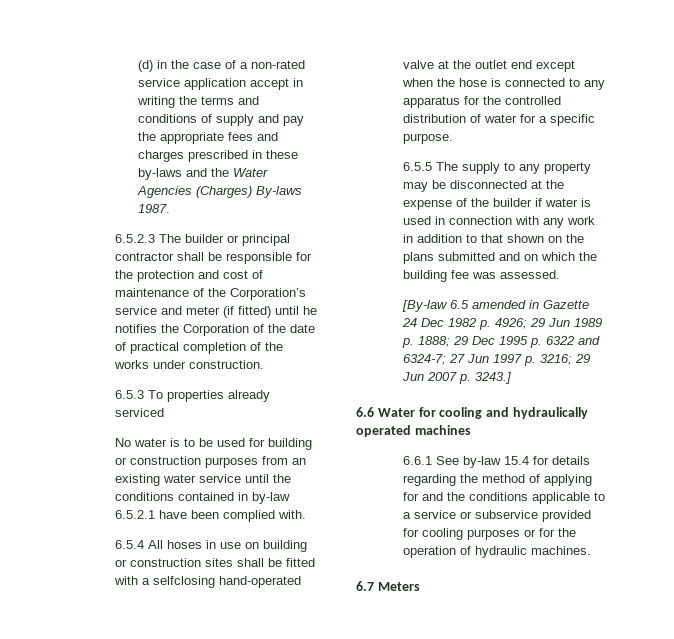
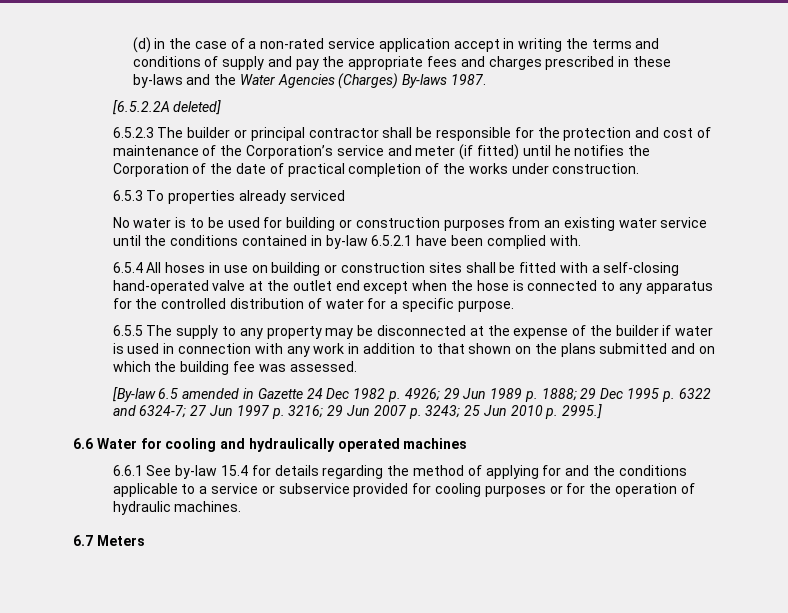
(171, 208) none -> [112,100,222,115] // [6.5.2.2A deleted]
[152,576,215,588] selfclosing -> [603,262,680,276] self-closing
[474,372,511,384] 3243.] -> [425,404,603,419] 3243; 25 Jun 2010 p. 2995.]

